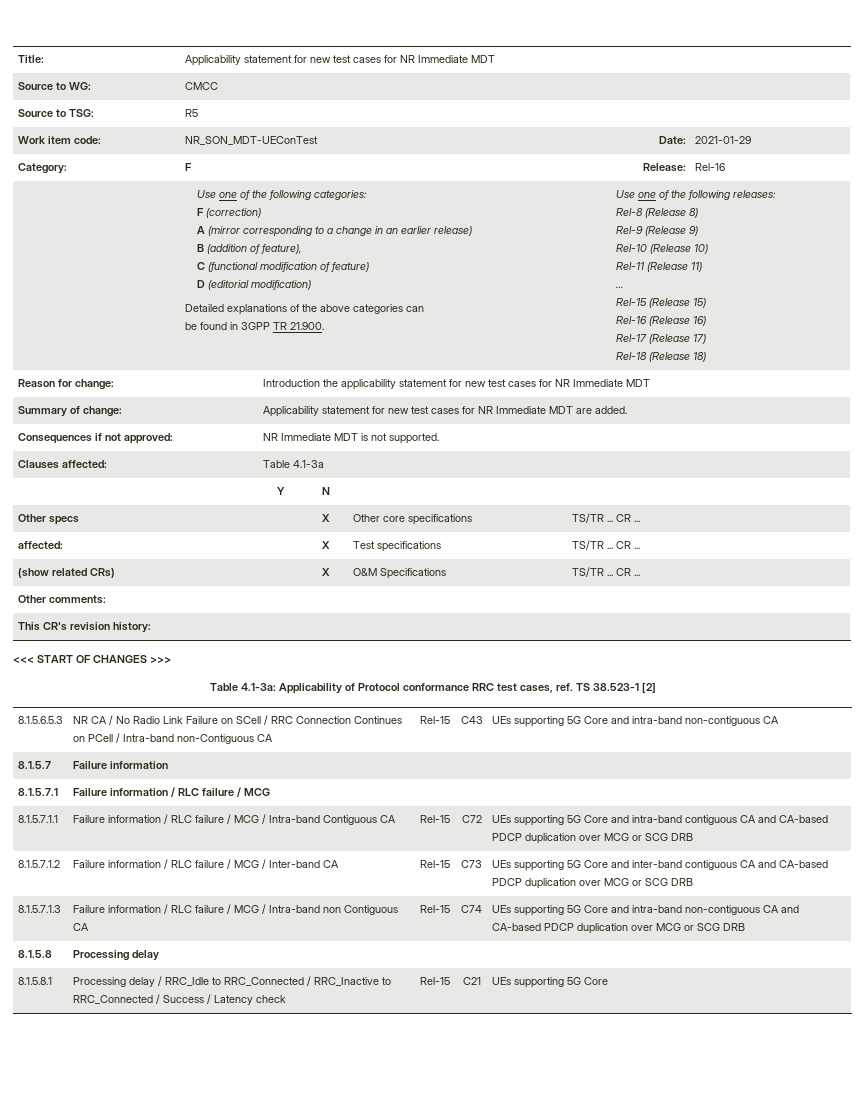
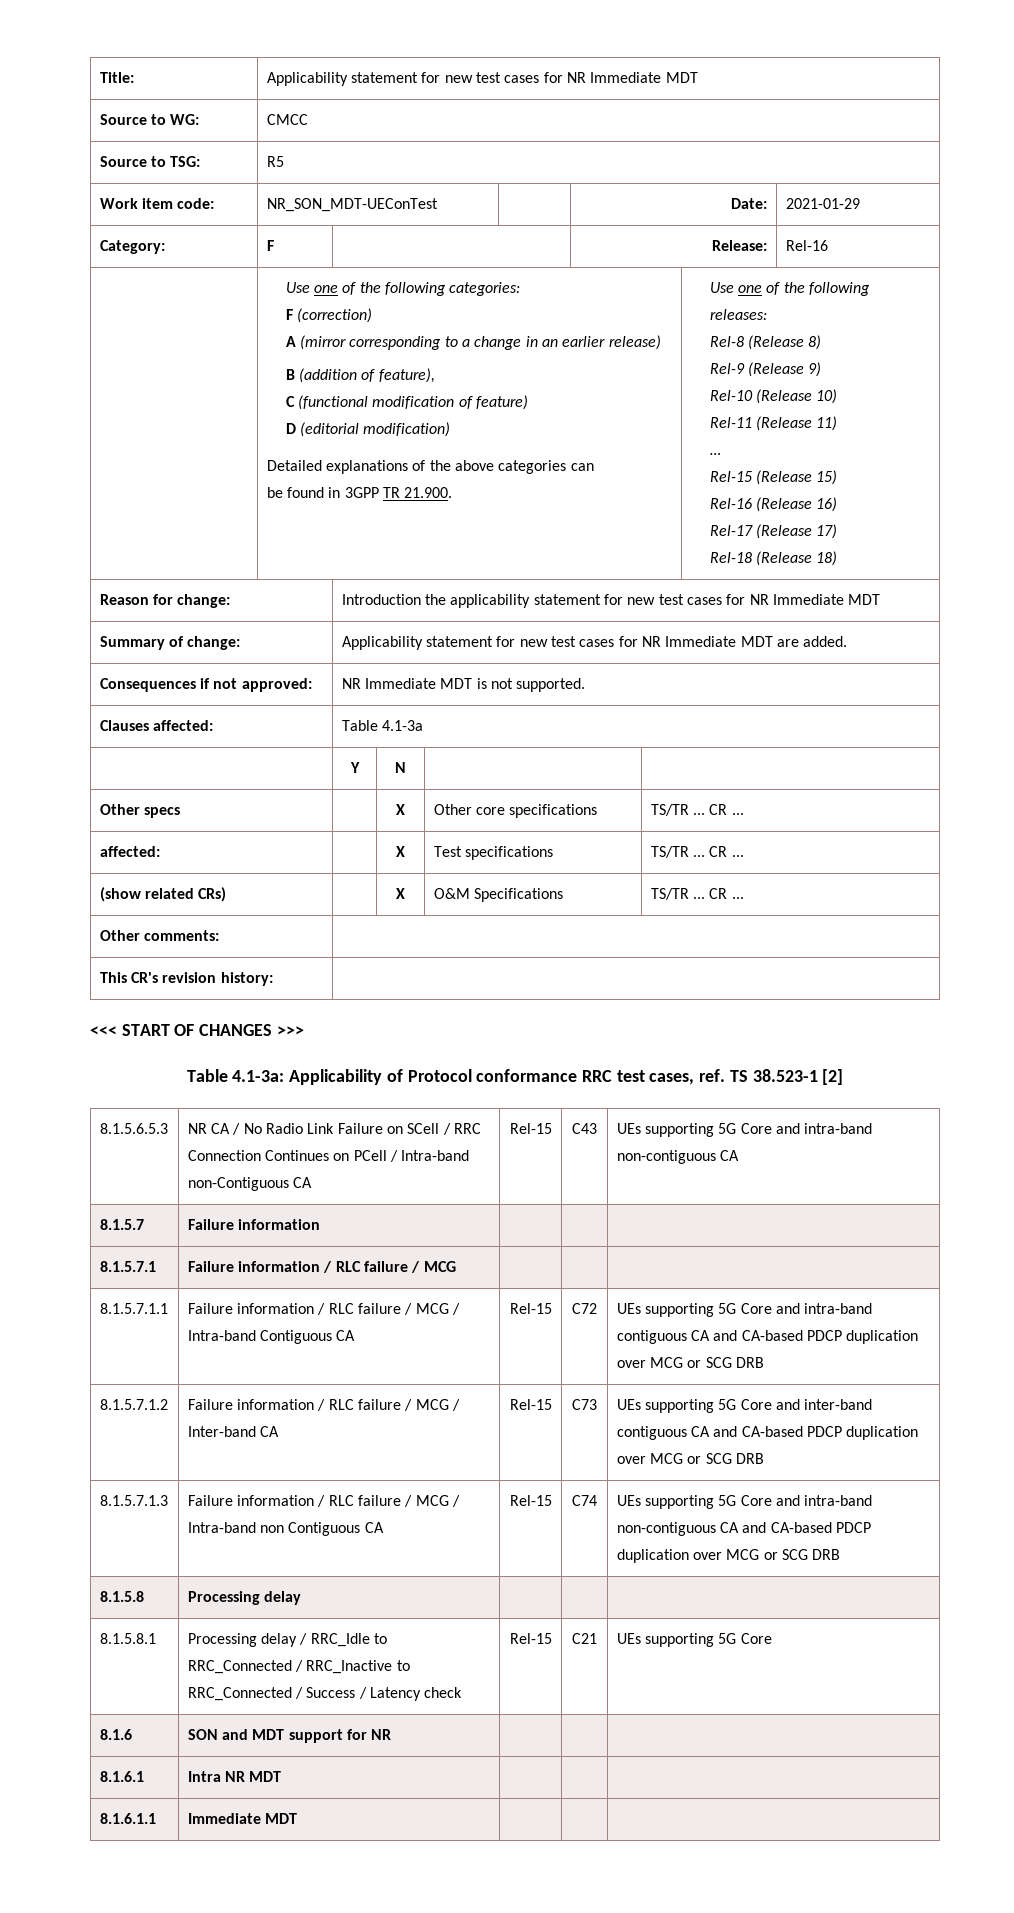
(608, 981) none -> [99,1729,132,1740] [187,1729,392,1743] [99,1771,144,1782] [187,1771,282,1782] [99,1813,156,1824] [187,1813,298,1824] // 8.1.6 | SON and MDT support for NR | | | // 8.1.6.1 | Intra NR MDT | | | // 8.1.6.1.1 | Immediate MDT | | |

